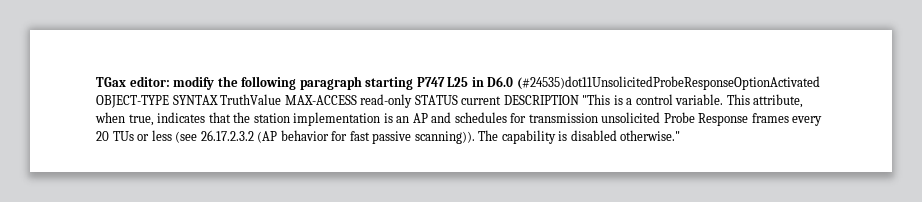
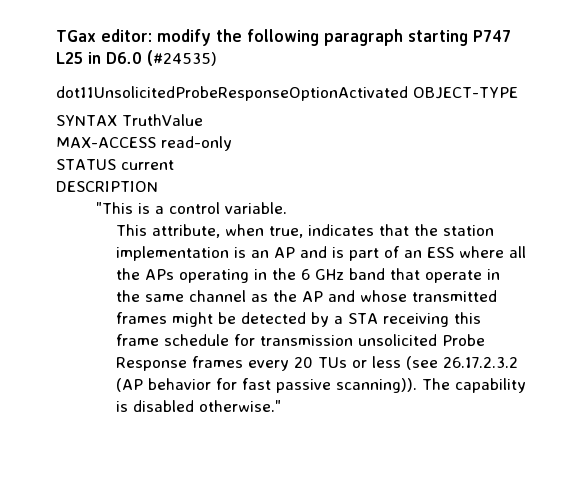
[516,76,820,90] (#24535)dot11UnsolicitedProbeResponseOptionActivated -> [147,50,217,66] [56,86,408,101] (#24535) // dot11UnsolicitedProbeResponseOptionActivated
(169, 101) none -> (518, 93) //
(282, 99) none -> (203, 120) //
(413, 101) none -> (232, 143) //
(502, 100) none -> (174, 165) //
(579, 100) none -> (158, 186) //
(724, 99) none -> (288, 208) //
[454,112,507,123] schedules -> [332,246,527,261] [116,268,501,283] [116,290,498,302] [116,312,482,327] [116,334,230,346] is part of an ESS where all the APs operating in the 6 GHz band that operate in the same channel as the AP and whose transmitted frames might be detected by a STA receiving this frame schedule

